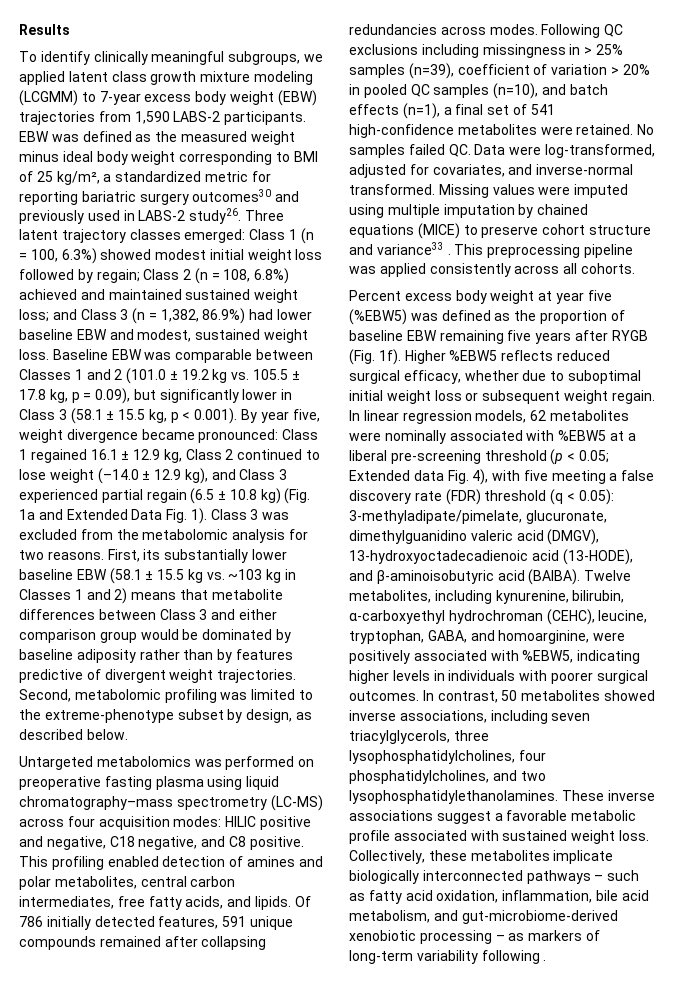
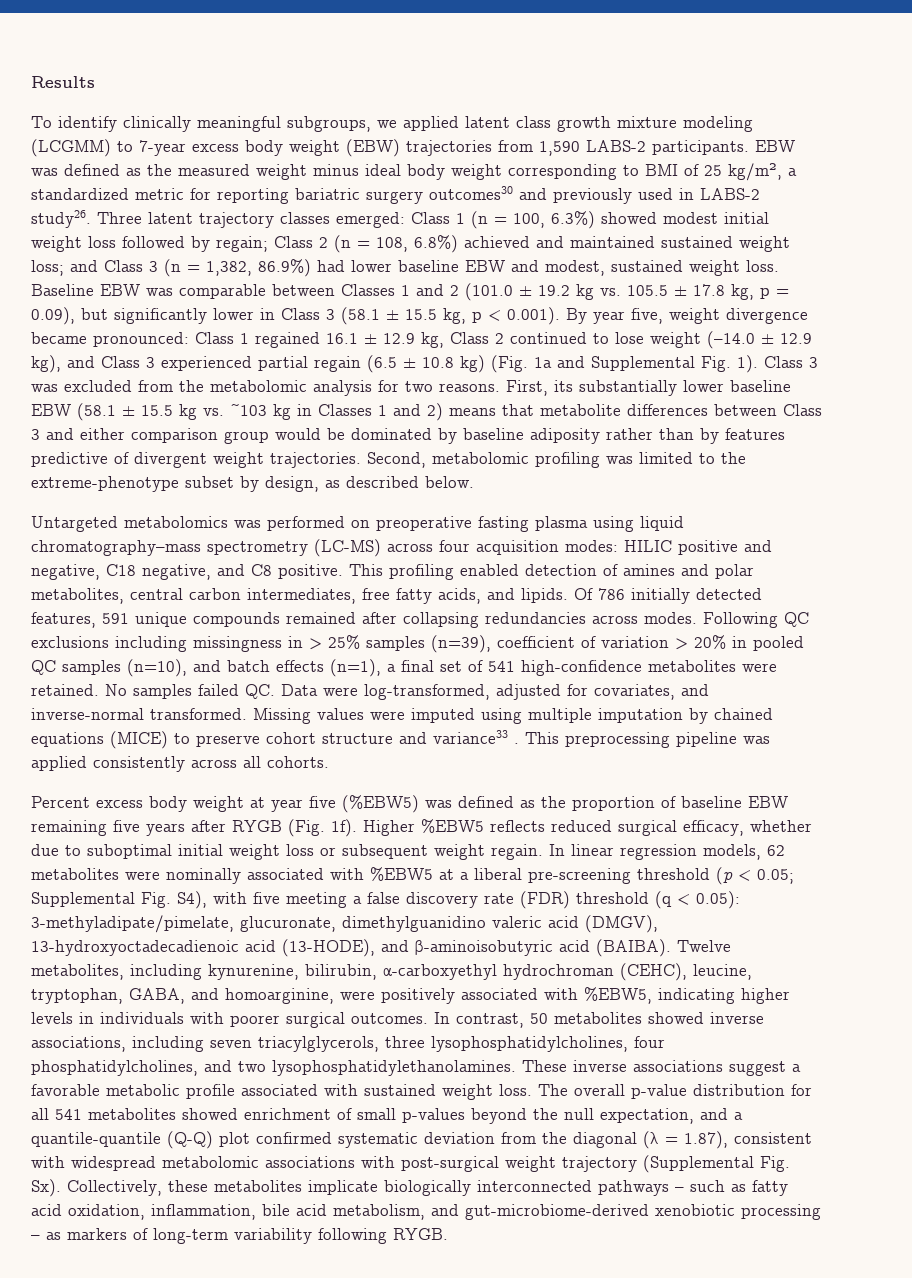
[66,509,163,520] Extended Data -> [591,356,695,371] Supplemental
[349,469,489,485] Extended data Fig. 4), -> [31,891,207,909] Supplemental Fig. S4),
(649, 835) none -> [538,1084,812,1099] [31,1108,743,1124] [31,1131,812,1149] [31,1155,790,1173] [31,1179,61,1197] The overall p-value distribution for all 541 metabolites showed enrichment of small p-values beyond the null expectation, and a quantile-quantile (Q-Q) plot confirmed systematic deviation from the diagonal (λ = 1.87), consistent with widespread metabolomic associations with post-surgical weight trajectory (Supplemental Fig. Sx).
[543,959,547,961] . -> [393,1228,448,1240] RYGB.

